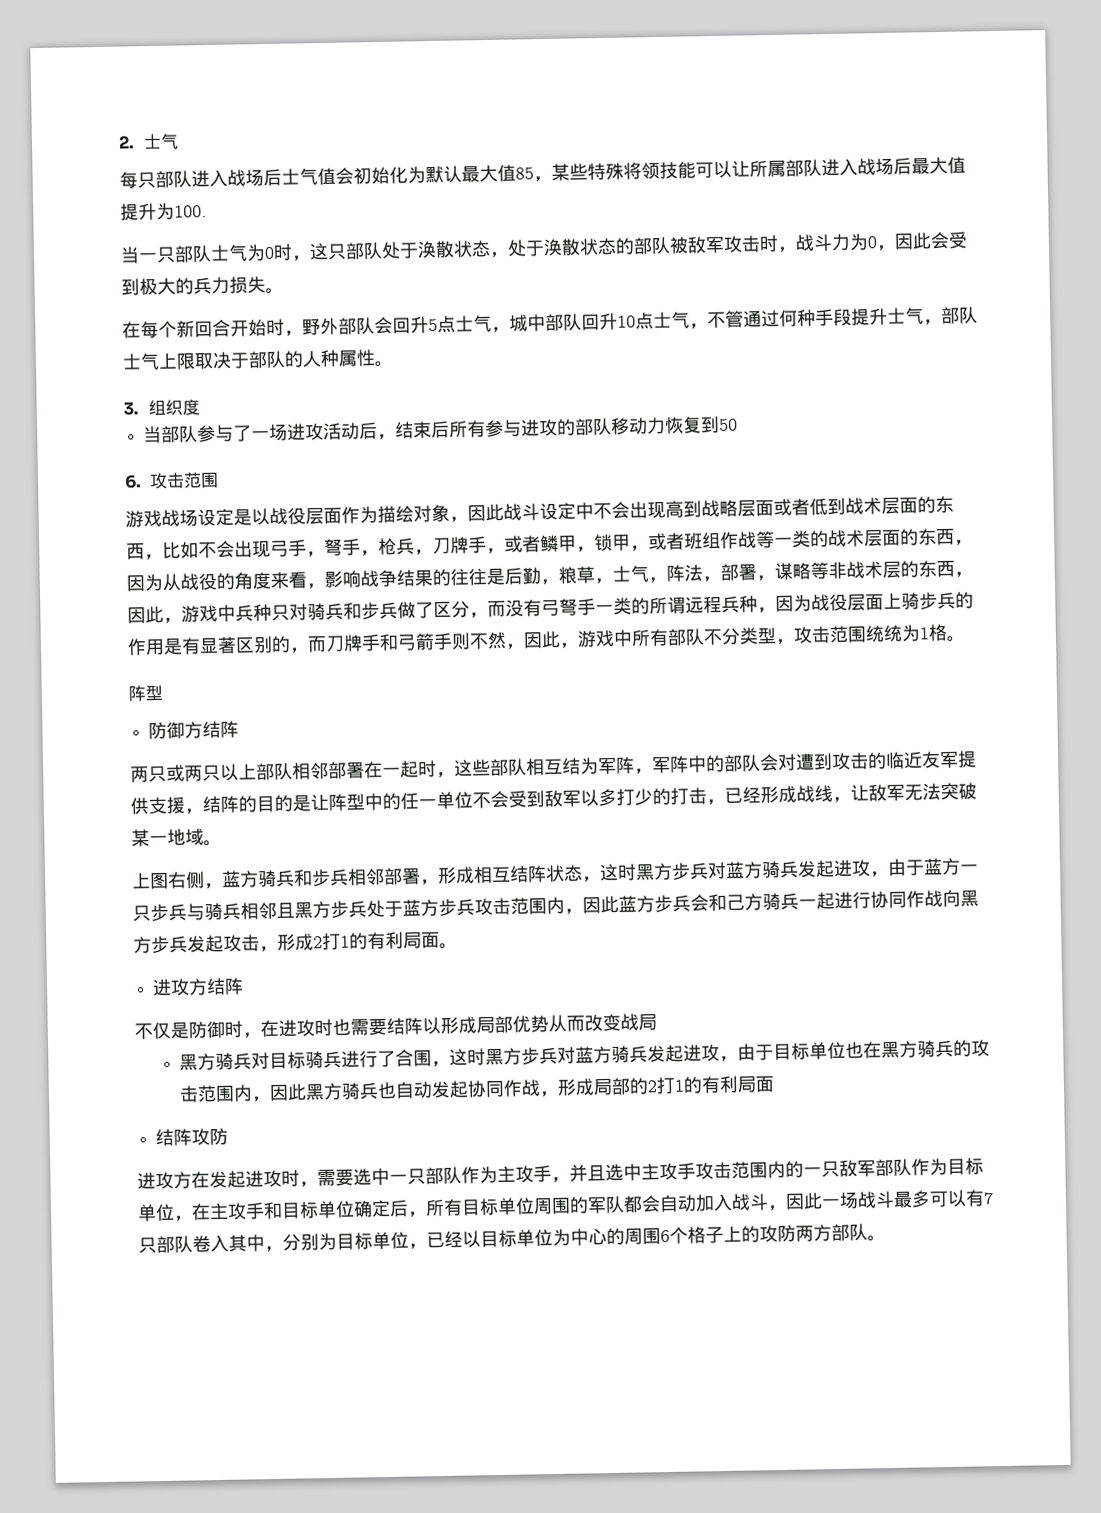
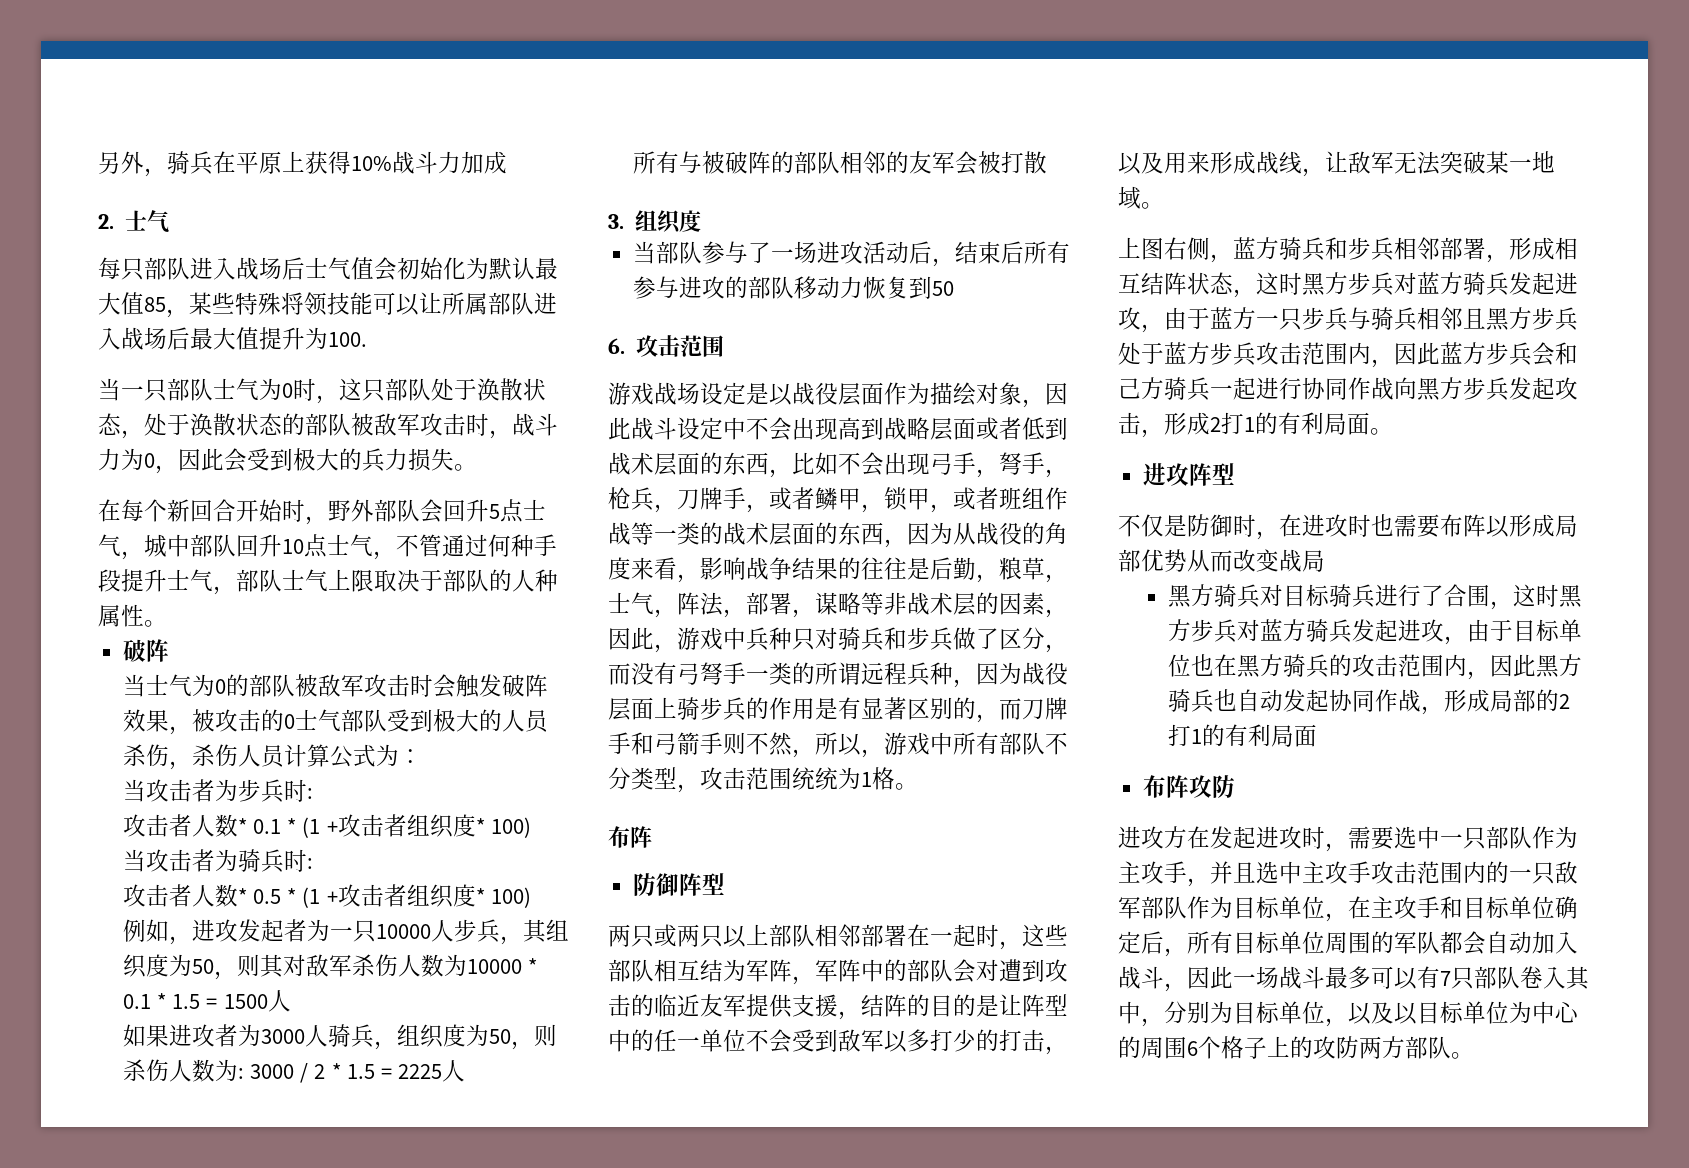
(118, 142) none -> [98,151,507,177] 另外，骑兵在平原上获得10%战斗力加成 //
(394, 364) none -> [122,639,169,662] [123,674,549,698] [123,709,550,735] [123,744,423,770] [123,779,314,803] [123,814,531,838] [123,849,314,873] [123,884,531,908] [123,919,570,945] [123,954,538,980] [123,990,291,1012] [123,1024,558,1050] [123,1059,465,1083] [633,151,1048,175] // 破阵 // 当士气为0的部队被敌军攻击时会触发破阵效果，被攻击的0士气部队受到极大的人员杀伤，杀伤人员计算公式为： // 当攻击者为步兵时: // 攻击者人数* 0.1 * (1 +攻击者组织度* 100) // 当攻击者为骑兵时: // 攻击者人数* 0.5 * (1 +攻击者组织度* 100) // 例如，进攻发起者为一只10000人步兵，其组织度为50，则其对敌军杀伤人数为10000 * 0.1 * 1.5 = 1500人 // 如果进攻者为3000人骑兵，组织度为50，则杀伤人数为: 3000 / 2 * 1.5 = 2225人 // 所有与被破阵的部队相邻的友军会被打散
[918,560,955,578] 东西 -> [999,592,1045,615] 因素
[523,630,561,649] 因此 -> [815,732,861,756] 所以
[128,684,163,702] [148,720,240,740] 阵型 // 防御方结阵 -> [608,826,652,848] [632,873,725,896] 布阵 // 防御阵型
[724,786,761,804] 已经 -> [1118,151,1210,175] 以及用来
[188,977,245,996] 方结阵 -> [1188,463,1235,486] 阵型
[386,1017,405,1035] 结 -> [1440,514,1463,537] 布
[155,1128,175,1147] 结 -> [1142,775,1166,798] 布
[426,1230,463,1249] 已经 -> [1348,1002,1394,1025] 以及

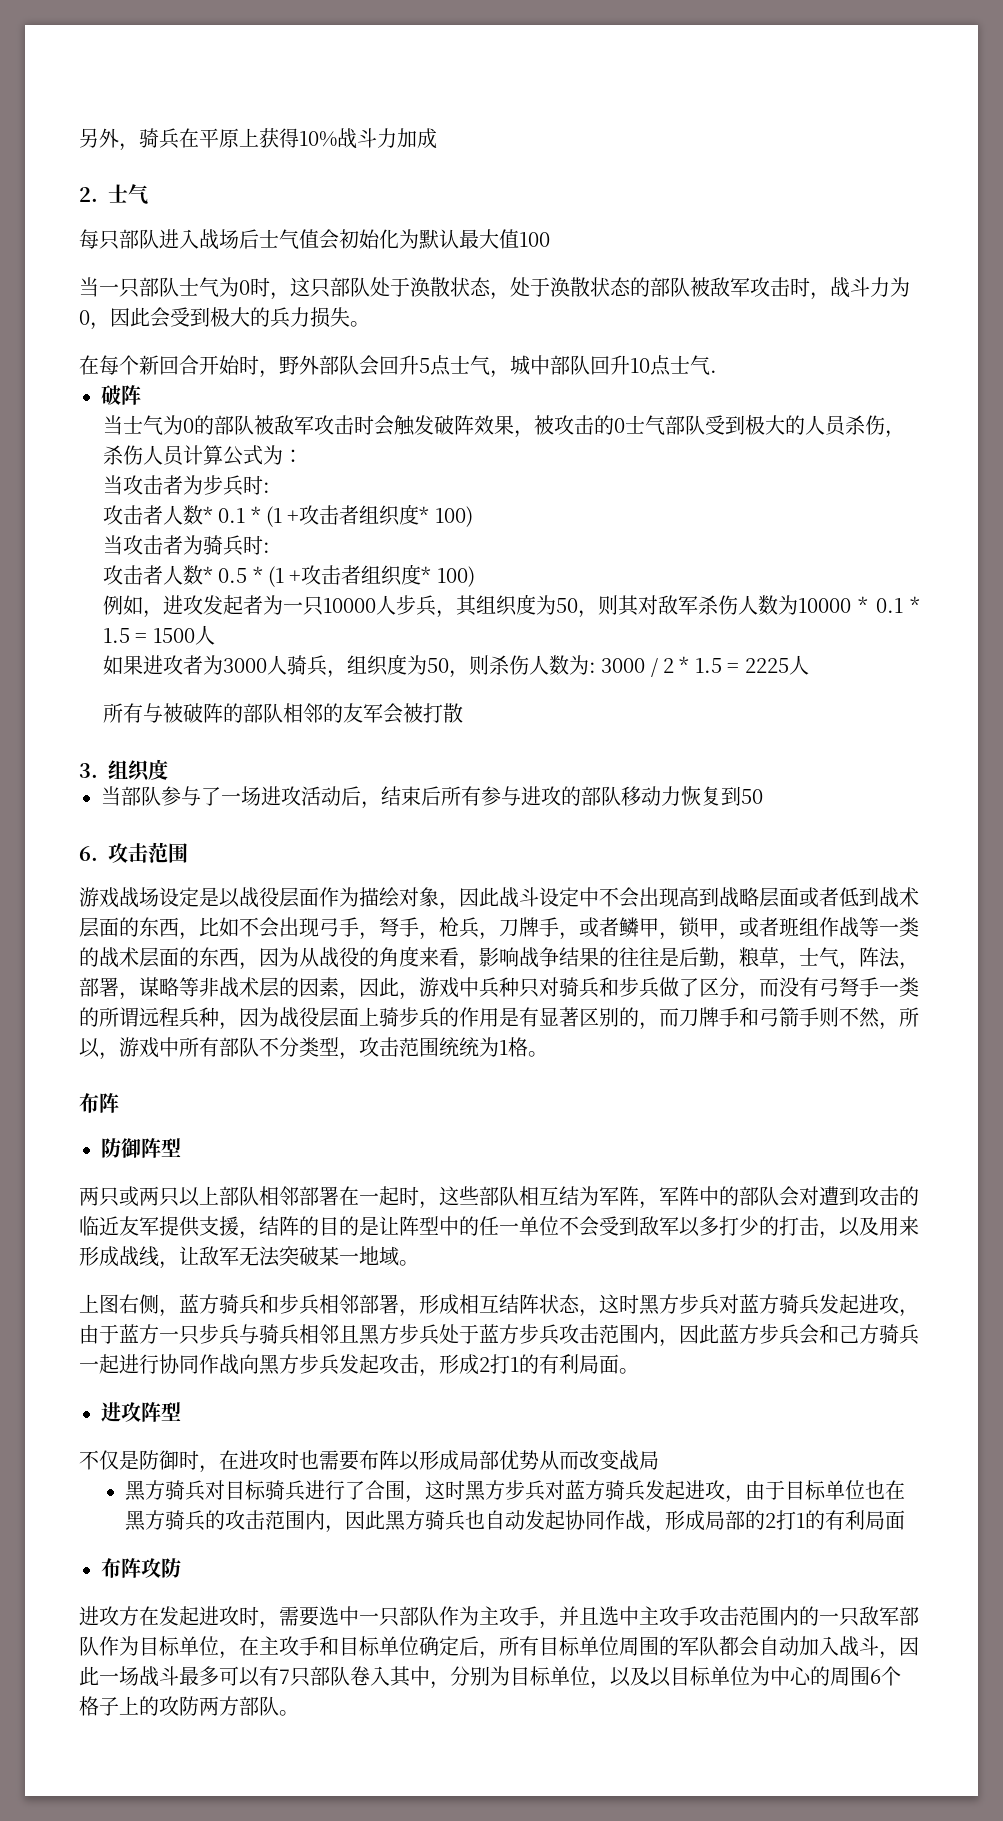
[144,292,557,318] [98,327,367,350] 85，某些特殊将领技能可以让所属部队进入战场后最大值提升为100. -> [519,232,550,247] 100
[373,534,557,560] [98,569,558,595] [98,604,167,627] ，不管通过何种手段提升士气，部队士气上限取决于部队的人种属性。 -> [710,370,717,373] .

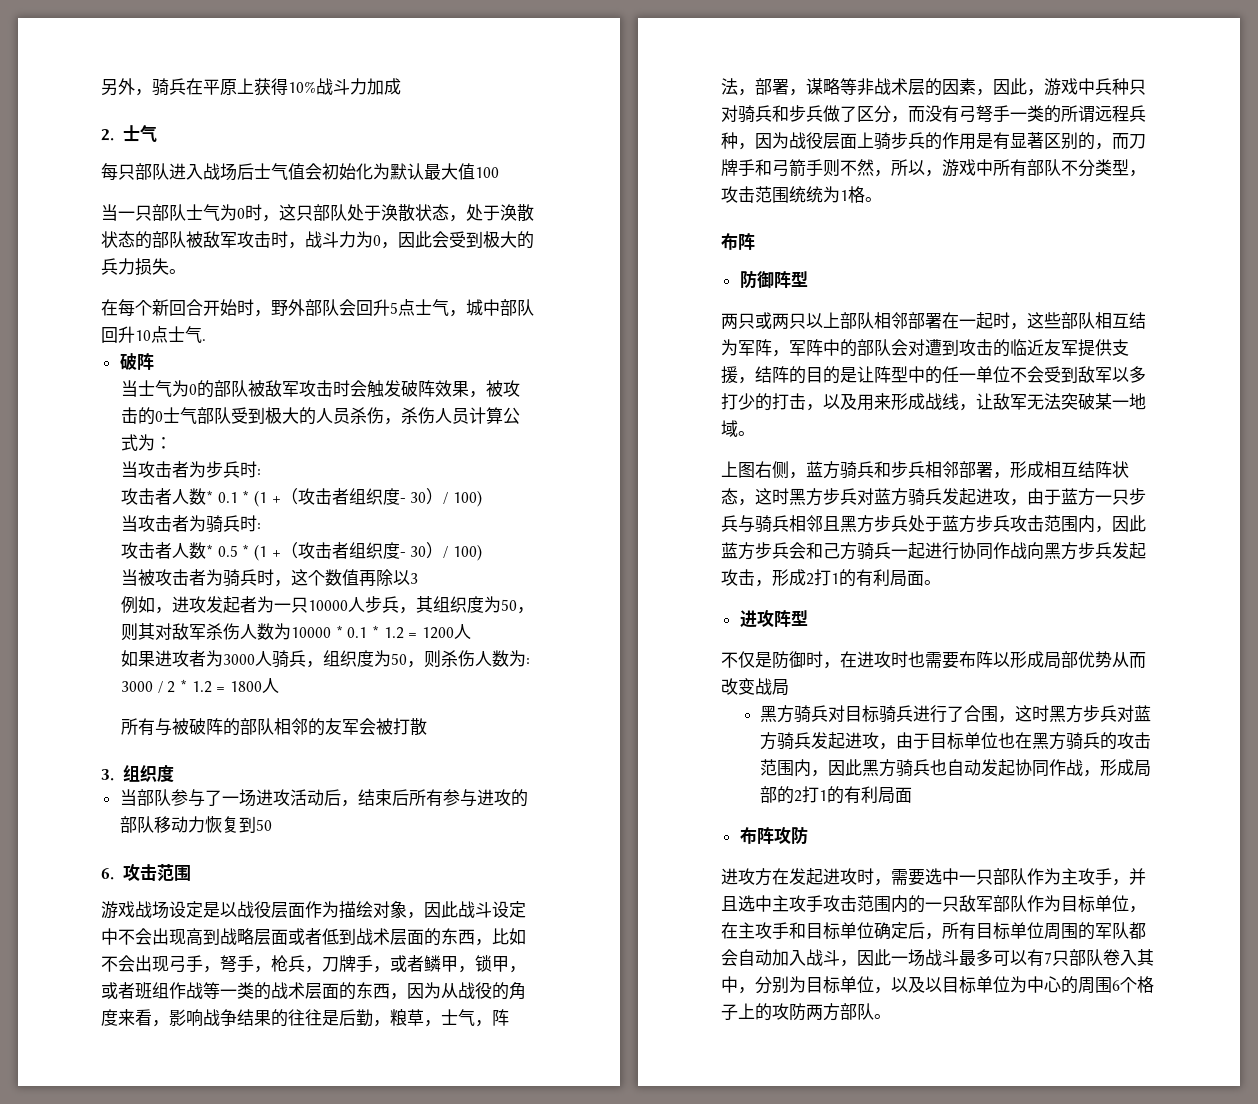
[299,504,430,526] 攻击者组织度* -> [280,488,449,505] （攻击者组织度- 30）/
[301,564,475,587] 攻击者组织度* 100) -> [280,542,482,561] [121,569,419,587] （攻击者组织度- 30）/ 100) // 当被攻击者为骑兵时，这个数值再除以3
[102,628,195,643] 1.5 = 1500 -> [383,627,454,639] 1.2 = 1200
[694,658,789,673] 1.5 = 2225 -> [191,681,262,693] 1.2 = 1800

